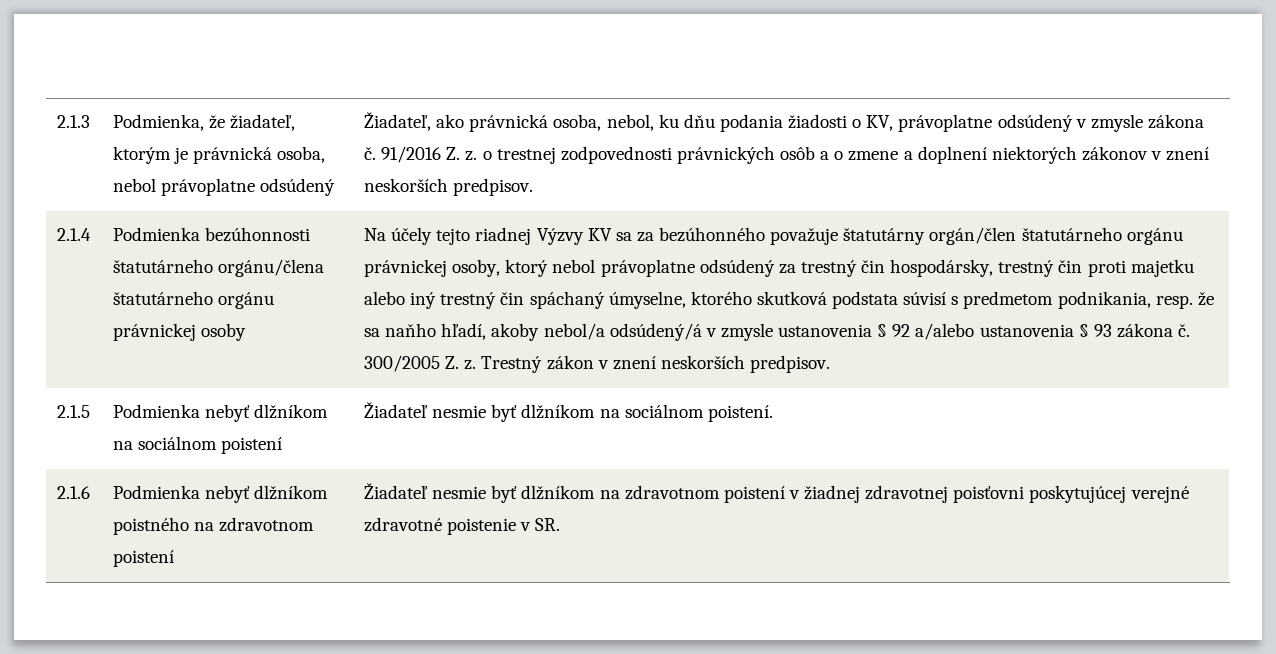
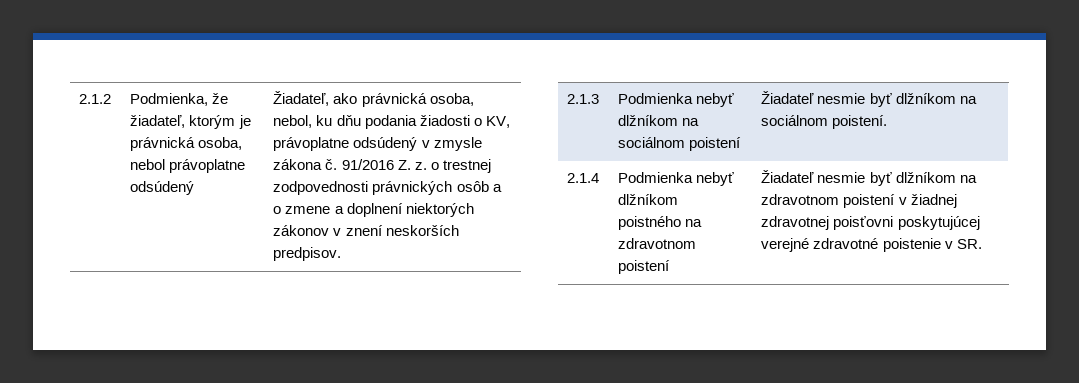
[57,115,91,128] 2.1.3 -> [79,94,112,104] 2.1.2
[57,228,92,241] [113,227,311,242] [113,259,325,277] [113,291,275,309] [113,323,247,341] [364,227,1183,245] [364,259,1194,277] [364,291,1214,309] [364,323,1191,341] [364,355,831,373] [57,405,91,418] 2.1.4 | Podmienka bezúhonnosti štatutárneho orgánu/člena štatutárneho orgánu právnickej osoby | Na účely tejto riadnej Výzvy KV sa za bezúhonného považuje štatutárny orgán/člen štatutárneho orgánu právnickej osoby, ktorý nebol právoplatne odsúdený za trestný čin hospodársky, trestný čin proti majetku alebo iný trestný čin spáchaný úmyselne, ktorého skutková podstata súvisí s predmetom podnikania, resp. že sa naňho hľadí, akoby nebol/a odsúdený/á v zmysle ustanovenia § 92 a/alebo ustanovenia § 93 zákona č. 300/2005 Z. z. Trestný zákon v znení neskorších predpisov. // 2.1.5 -> [567,94,600,104] 2.1.3
[57,486,91,499] 2.1.6 -> [567,173,600,183] 2.1.4

